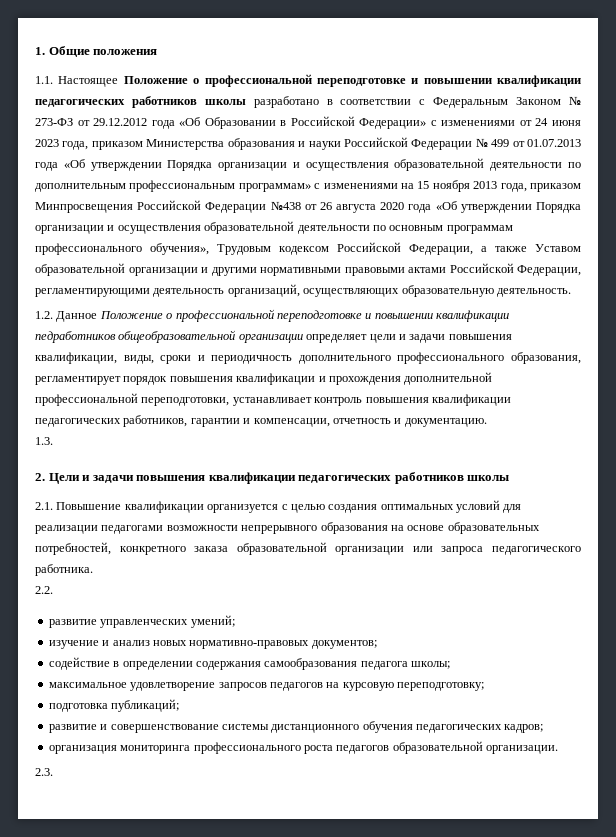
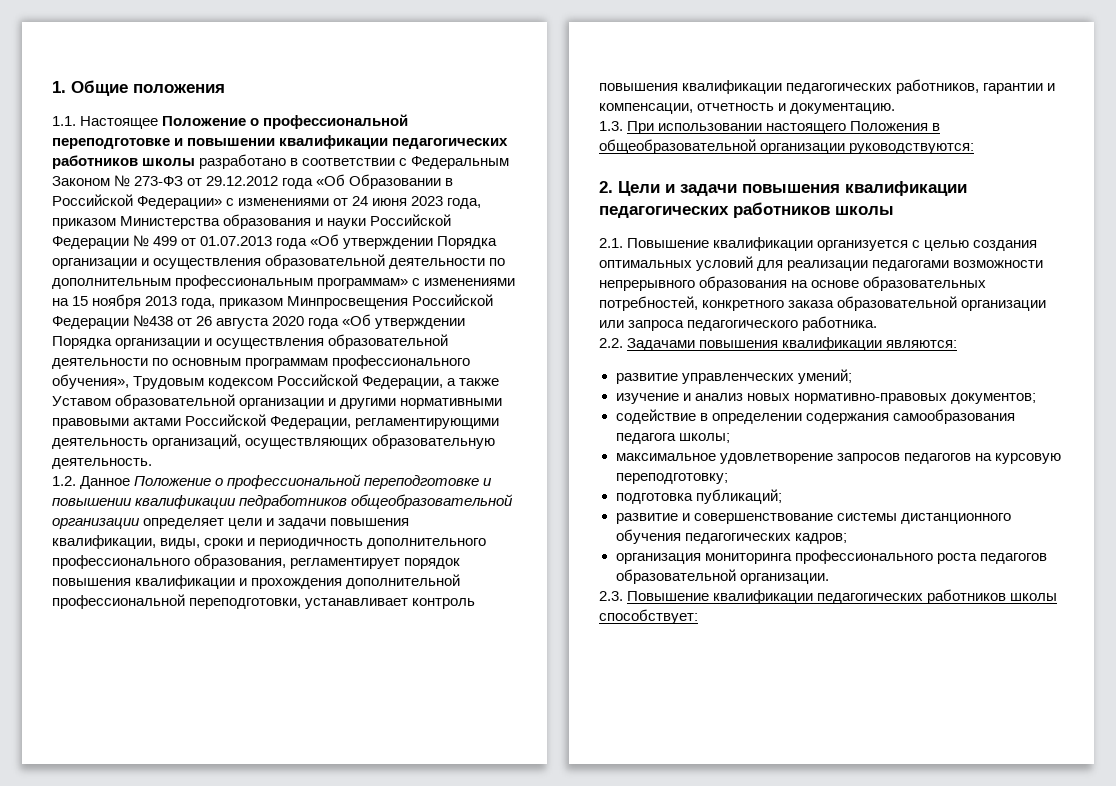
(53, 441) none -> [627,121,941,134] [599,139,975,154] При использовании настоящего Положения в общеобразовательной организации руководствуются:
(53, 590) none -> [627,337,958,351] Задачами повышения квалификации являются:
(53, 772) none -> [627,589,1058,604] [599,609,698,624] Повышение квалификации педагогических работников школы способствует:

